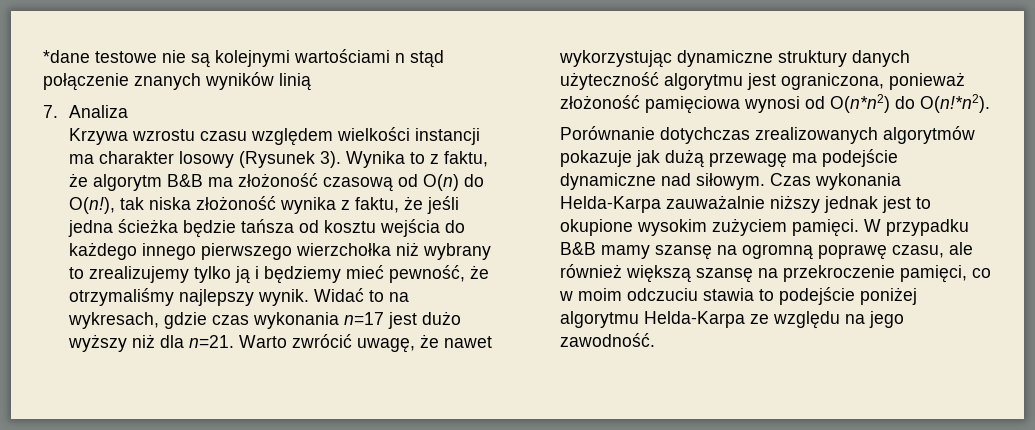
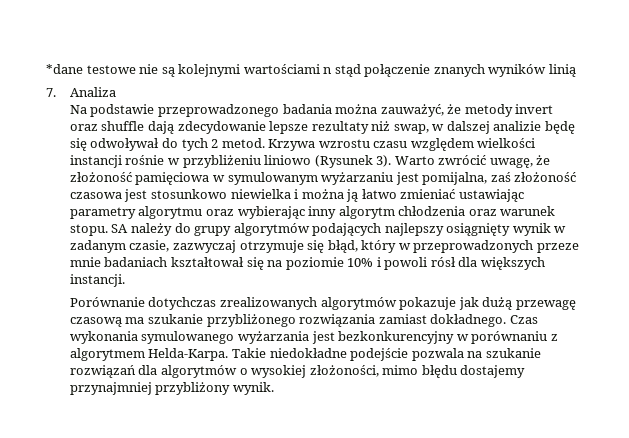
(129, 111) none -> [69,104,554,117] [69,121,575,134] [69,138,265,151] Na podstawie przeprowadzonego badania można zauważyć, że metody invert oraz shuffle dają zdecydowanie lepsze rezultaty niż swap, w dalszej analizie będę się odwoływał do tych 2 metod.
[69,151,489,168] [69,173,485,192] [69,196,460,214] [68,219,466,238] [69,242,492,260] [69,265,490,284] [69,288,410,306] [68,311,462,329] [68,334,493,353] [559,50,911,68] [560,72,966,90] [560,94,991,114] ma charakter losowy (Rysunek 3). Wynika to z faktu, że algorytm B&B ma złożoność czasową od O(n) do O(n!), tak niska złożoność wynika z faktu, że jeśli jedna ścieżka będzie tańsza od kosztu wejścia do każdego innego pierwszego wierzchołka niż wybrany to zrealizujemy tylko ją i będziemy mieć pewność, że otrzymaliśmy najlepszy wynik. Widać to na wykresach, gdzie czas wykonania n=17 jest dużo wyższy niż dla n=21. Warto zwrócić uwagę, że nawet wykorzystując dynamiczne struktury danych użyteczność algorytmu jest ograniczona, ponieważ złożoność pamięciowa wynosi od O(n*n2) do O(n!*n2). -> [125,155,551,168] [69,172,577,185] [69,189,524,202] [69,206,556,219] [69,223,567,236] [69,240,579,253] [69,257,545,270] [69,274,125,287] rośnie w przybliżeniu liniowo (Rysunek 3). Warto zwrócić uwagę, że złożoność pamięciowa w symulowanym wyżarzaniu jest pomijalna, zaś złożoność czasowa jest stosunkowo niewielka i można ją łatwo zmieniać ustawiając parametry algorytmu oraz wybierając inny algorytm chłodzenia oraz warunek stopu. SA należy do grupy algorytmów podających najlepszy osiągnięty wynik w zadanym czasie, zazwyczaj otrzymuje się błąd, który w przeprowadzonych przeze mnie badaniach kształtował się na poziomie 10% i powoli rósł dla większych instancji.
[792,149,899,167] [560,173,902,190] [560,195,932,213] [560,218,970,237] [560,242,974,260] [560,264,992,283] [559,287,918,305] [560,311,905,329] [560,333,656,347] ma podejście dynamiczne nad siłowym. Czas wykonania Helda-Karpa zauważalnie niższy jednak jest to okupione wysokim zużyciem pamięci. W przypadku B&B mamy szansę na ogromną poprawę czasu, ale również większą szansę na przekroczenie pamięci, co w moim odczuciu stawia to podejście poniżej algorytmu Helda-Karpa ze względu na jego zawodność. -> [69,314,538,327] [69,331,558,344] [69,348,541,361] [69,365,526,378] [69,382,274,395] czasową ma szukanie przybliżonego rozwiązania zamiast dokładnego. Czas wykonania symulowanego wyżarzania jest bezkonkurencyjny w porównaniu z algorytmem Helda-Karpa. Takie niedokładne podejście pozwala na szukanie rozwiązań dla algorytmów o wysokiej złożoności, mimo błędu dostajemy przynajmniej przybliżony wynik.

